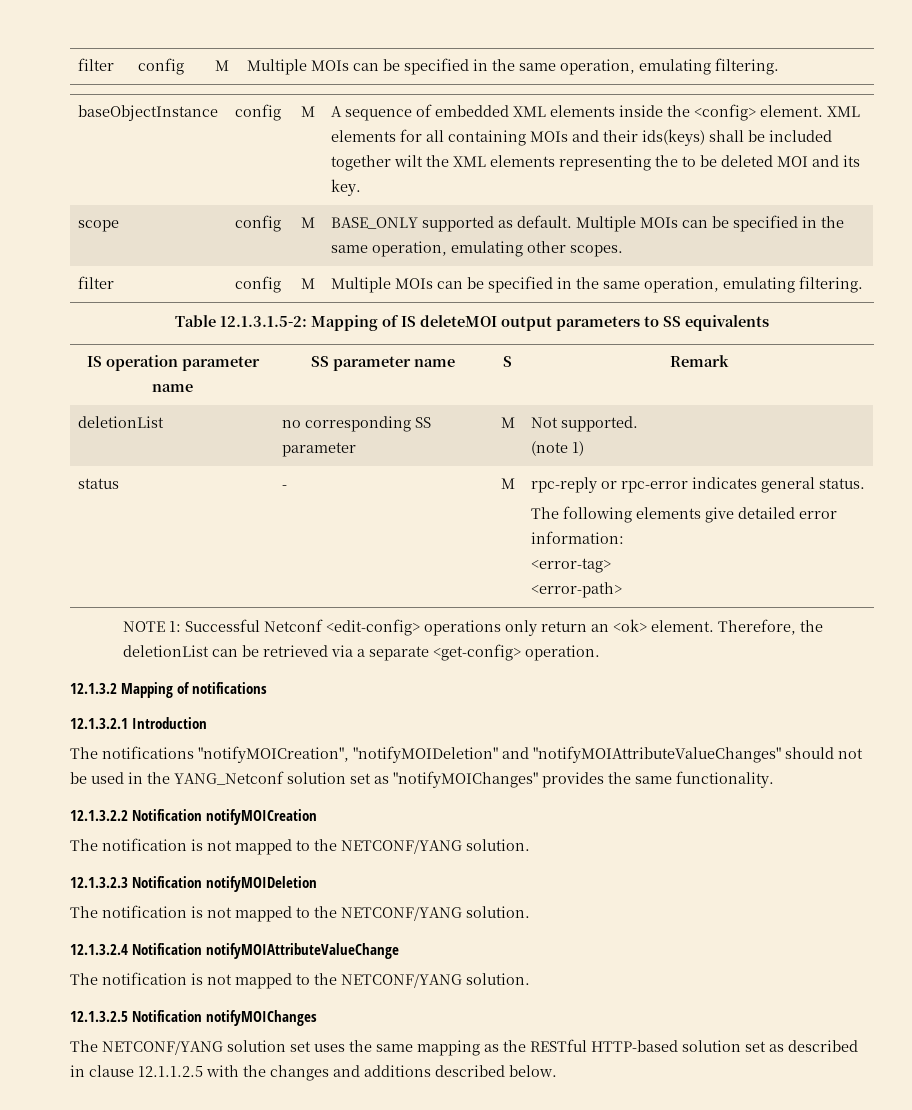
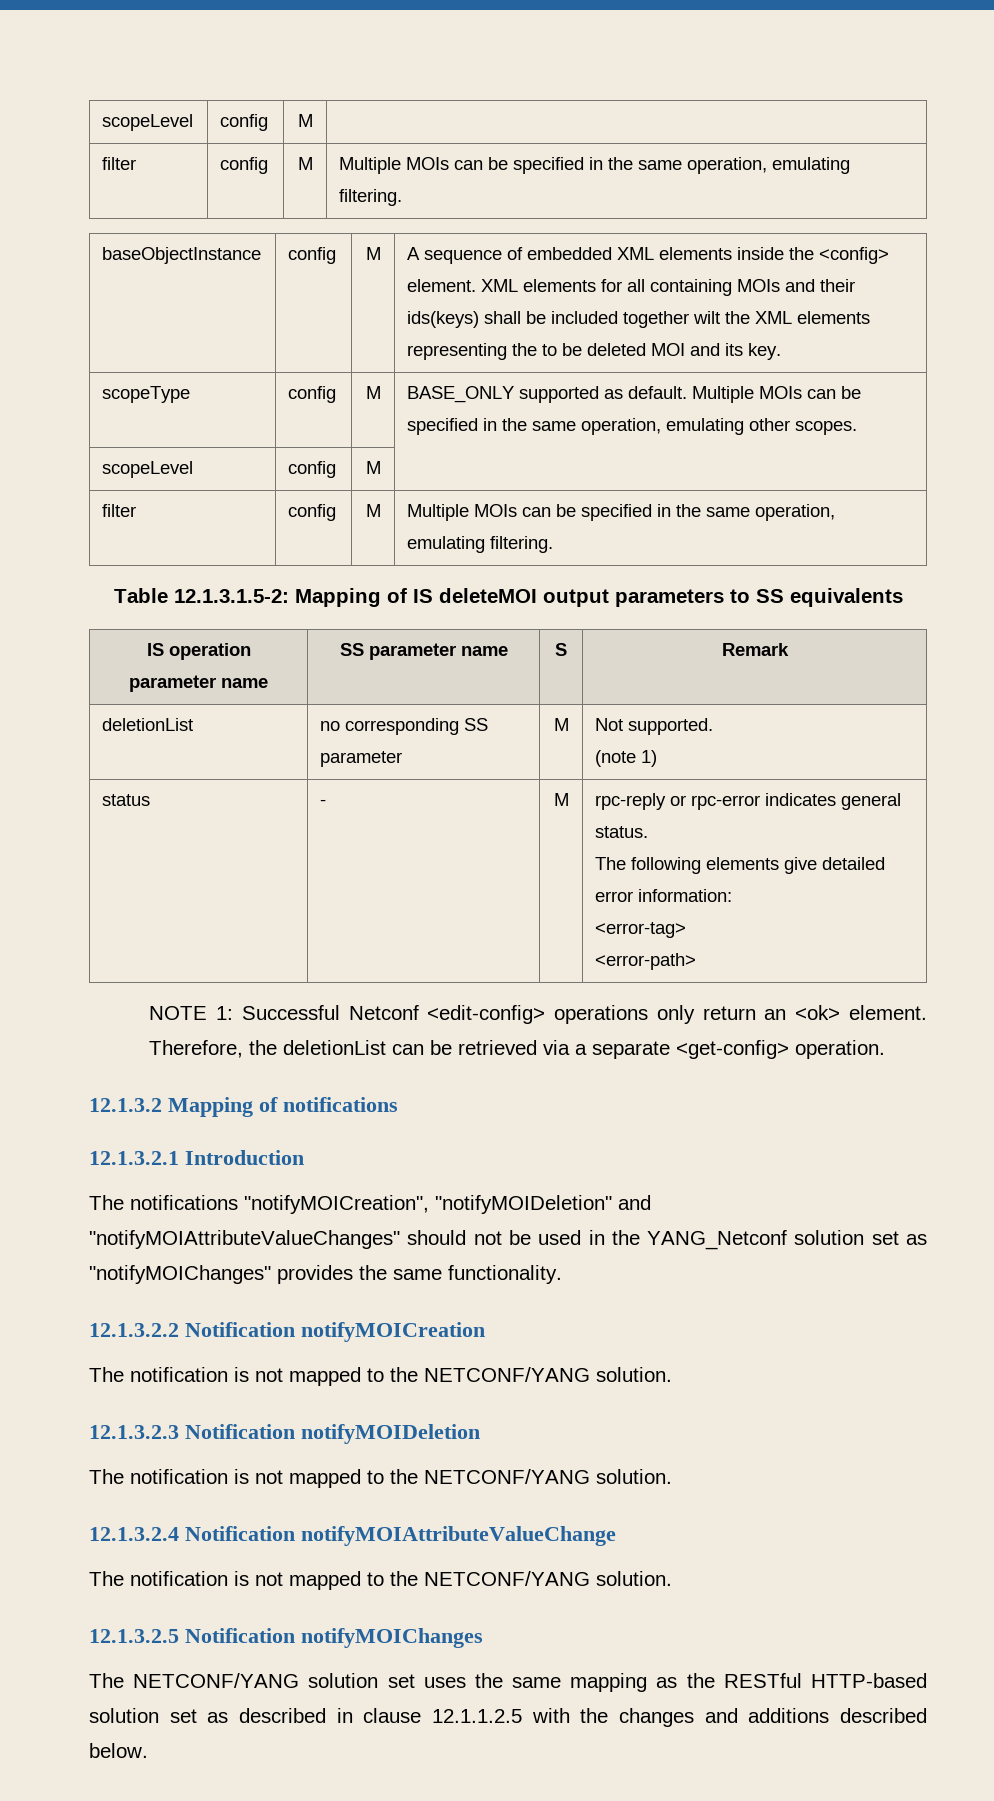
(78, 64) none -> [102,114,194,131] [220,114,269,131] [297,114,313,127] scopeLevel | config | M | //
[78,220,120,232] scope -> [102,386,191,403] scopeType
(624, 251) none -> [102,461,194,478] [288,461,337,478] [365,461,381,474] // scopeLevel | config | M |

